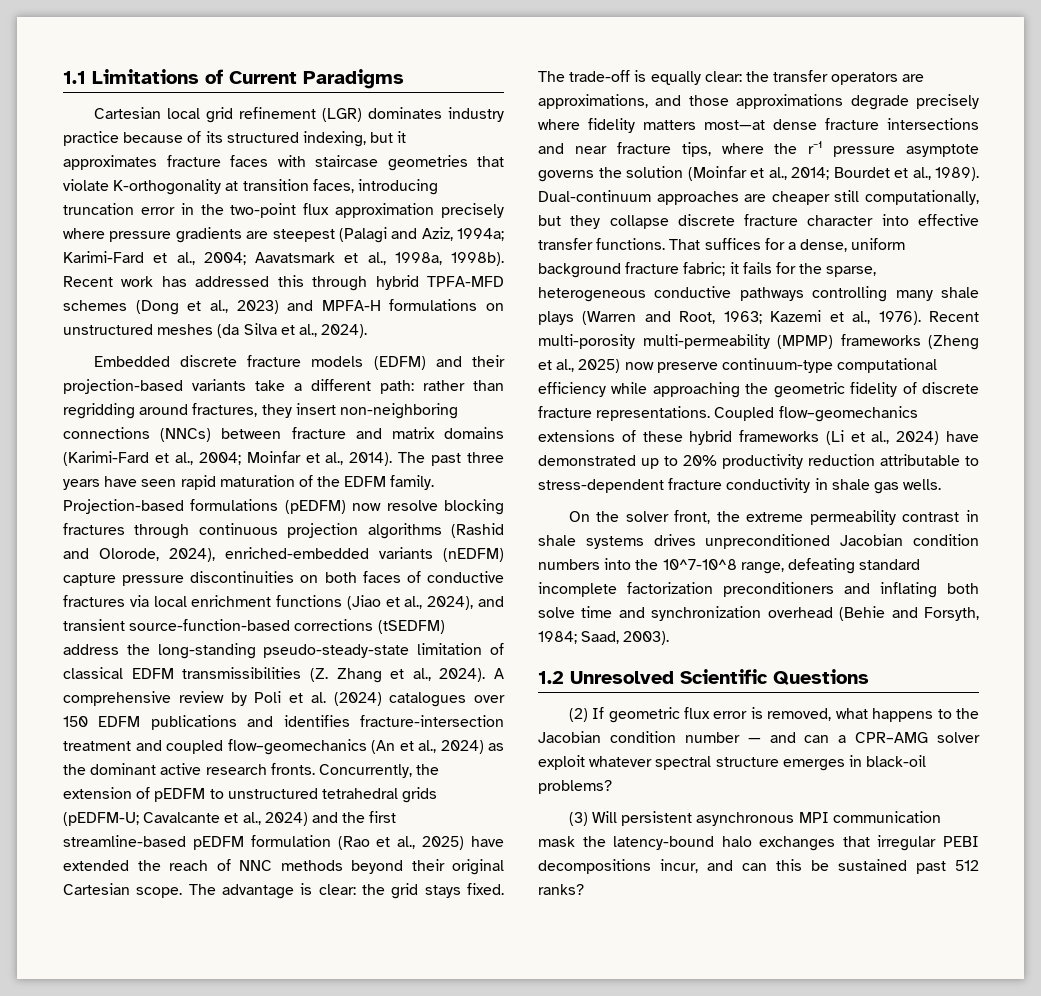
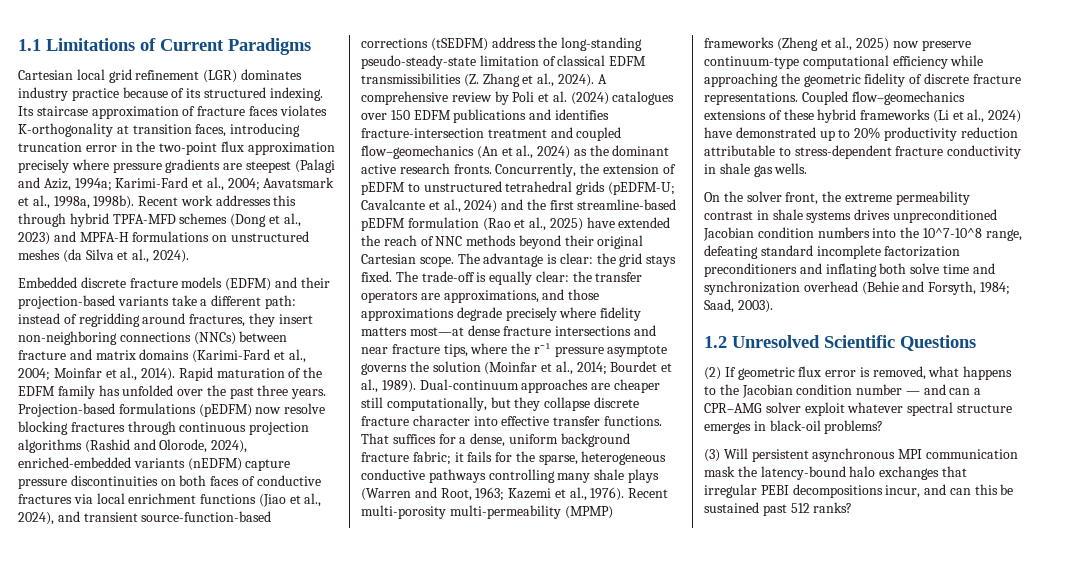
[302,131,407,147] [63,155,504,171] [63,179,109,191] indexing, but it approximates fracture faces with staircase geometries that violate -> [269,87,323,101] [18,105,327,119] indexing. Its staircase approximation of fracture faces violates
[161,276,270,287] has addressed -> [215,195,271,206] addresses
[423,380,504,391] rather than -> [18,313,77,324] instead of
[398,452,504,466] [63,475,435,490] The past three years have seen rapid maturation of the EDFM family. -> [178,367,323,381] [18,385,327,399] Rapid maturation of the EDFM family has unfolded over the past three years.

